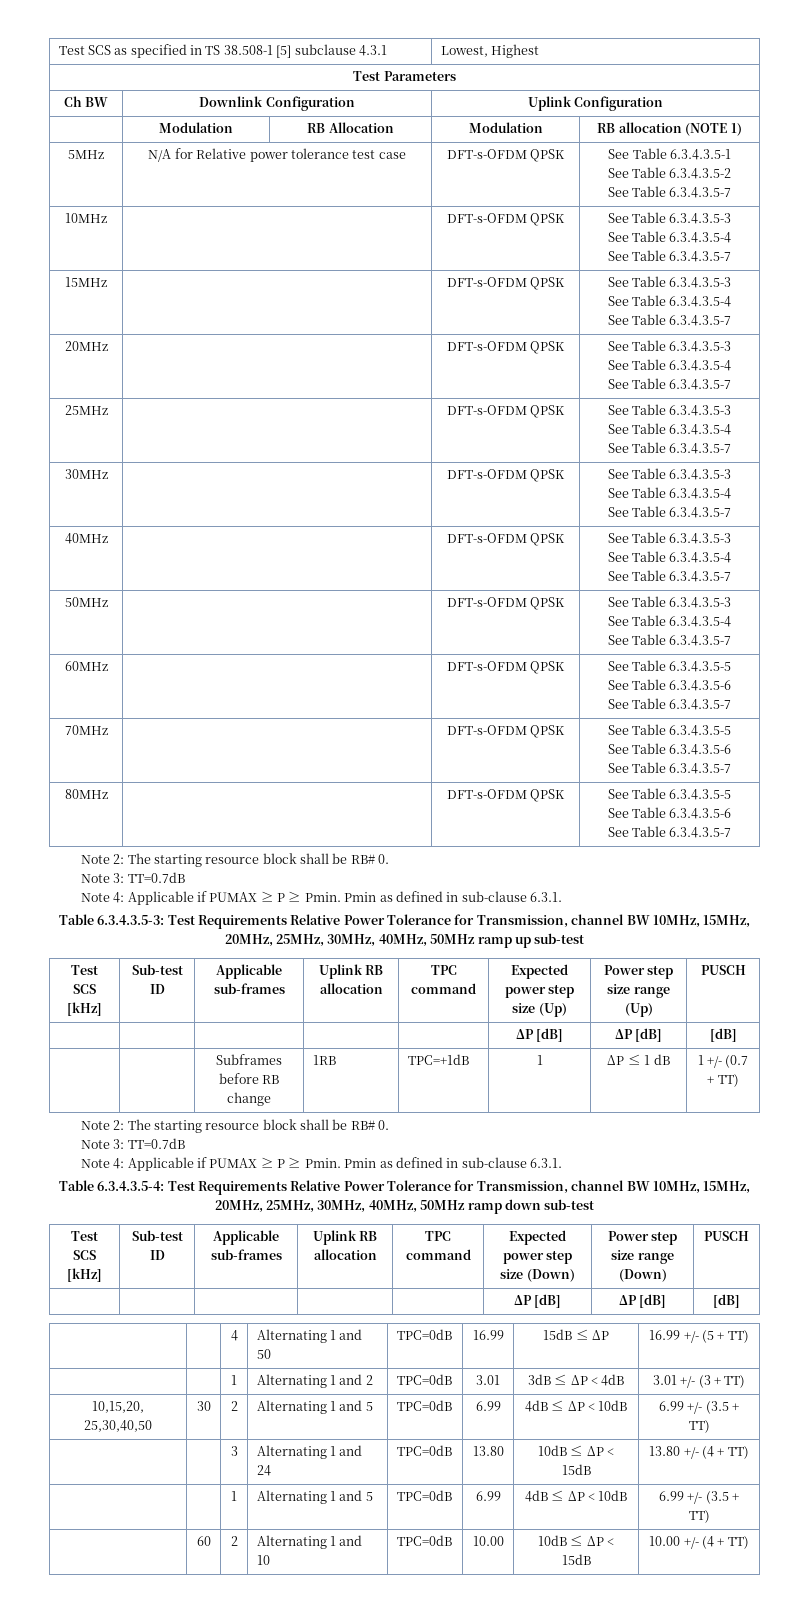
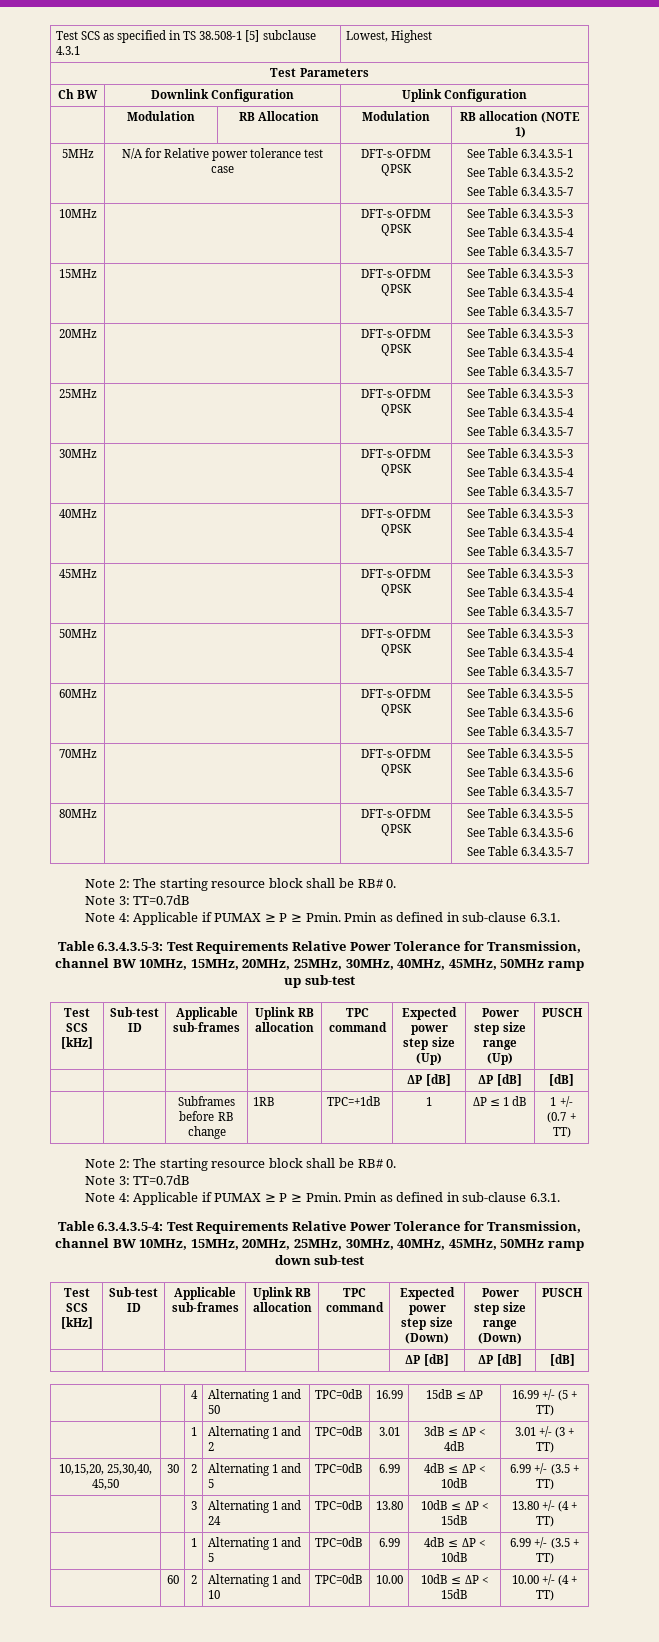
(732, 576) none -> [58,569,97,578] [361,569,431,578] [381,584,412,596] [466,568,574,578] [466,587,575,597] [466,606,574,616] // 45MHz | | DFT-s-OFDM QPSK | See Table 6.3.4.3.5-3 // See Table 6.3.4.3.5-4 // See Table 6.3.4.3.5-7
(427, 940) none -> [448,959,497,970] 45MHz,
(417, 1206) none -> [448,1239,497,1250] 45MHz,
[84,1420,152,1432] 25,30,40,50 -> [107,1464,153,1475] [92,1479,119,1490] 25,30,40, 45,50

